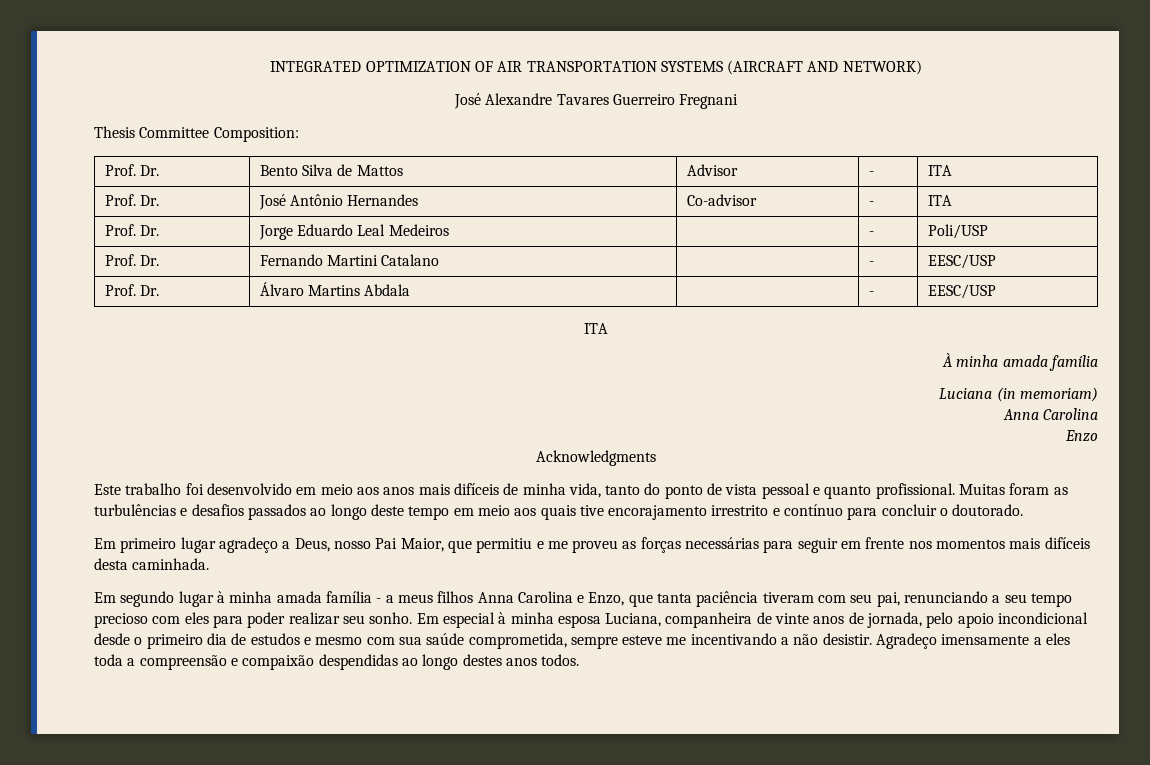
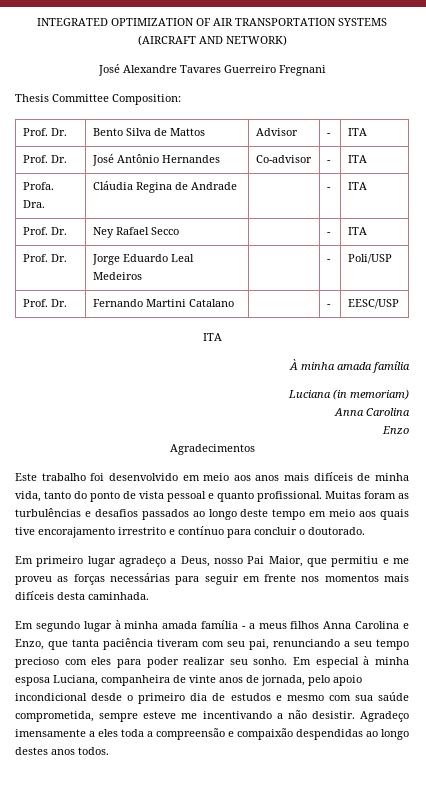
(952, 200) none -> [22,182,54,190] [22,200,45,208] [92,181,237,193] [326,187,331,190] [347,182,367,190] [22,227,67,235] [92,227,179,238] [326,232,331,235] [347,227,367,235] // Profa. Dra. | Cláudia Regina de Andrade | | - | ITA // Prof. Dr. | Ney Rafael Secco | | - | ITA
[104,284,160,296] [259,282,411,296] [868,291,874,296] [927,284,996,299] // Prof. Dr. | Álvaro Martins Abdala | | - | EESC/USP -> (399, 304) none
[536,450,656,466] Acknowledgments -> [169,444,255,455] Agradecimentos

